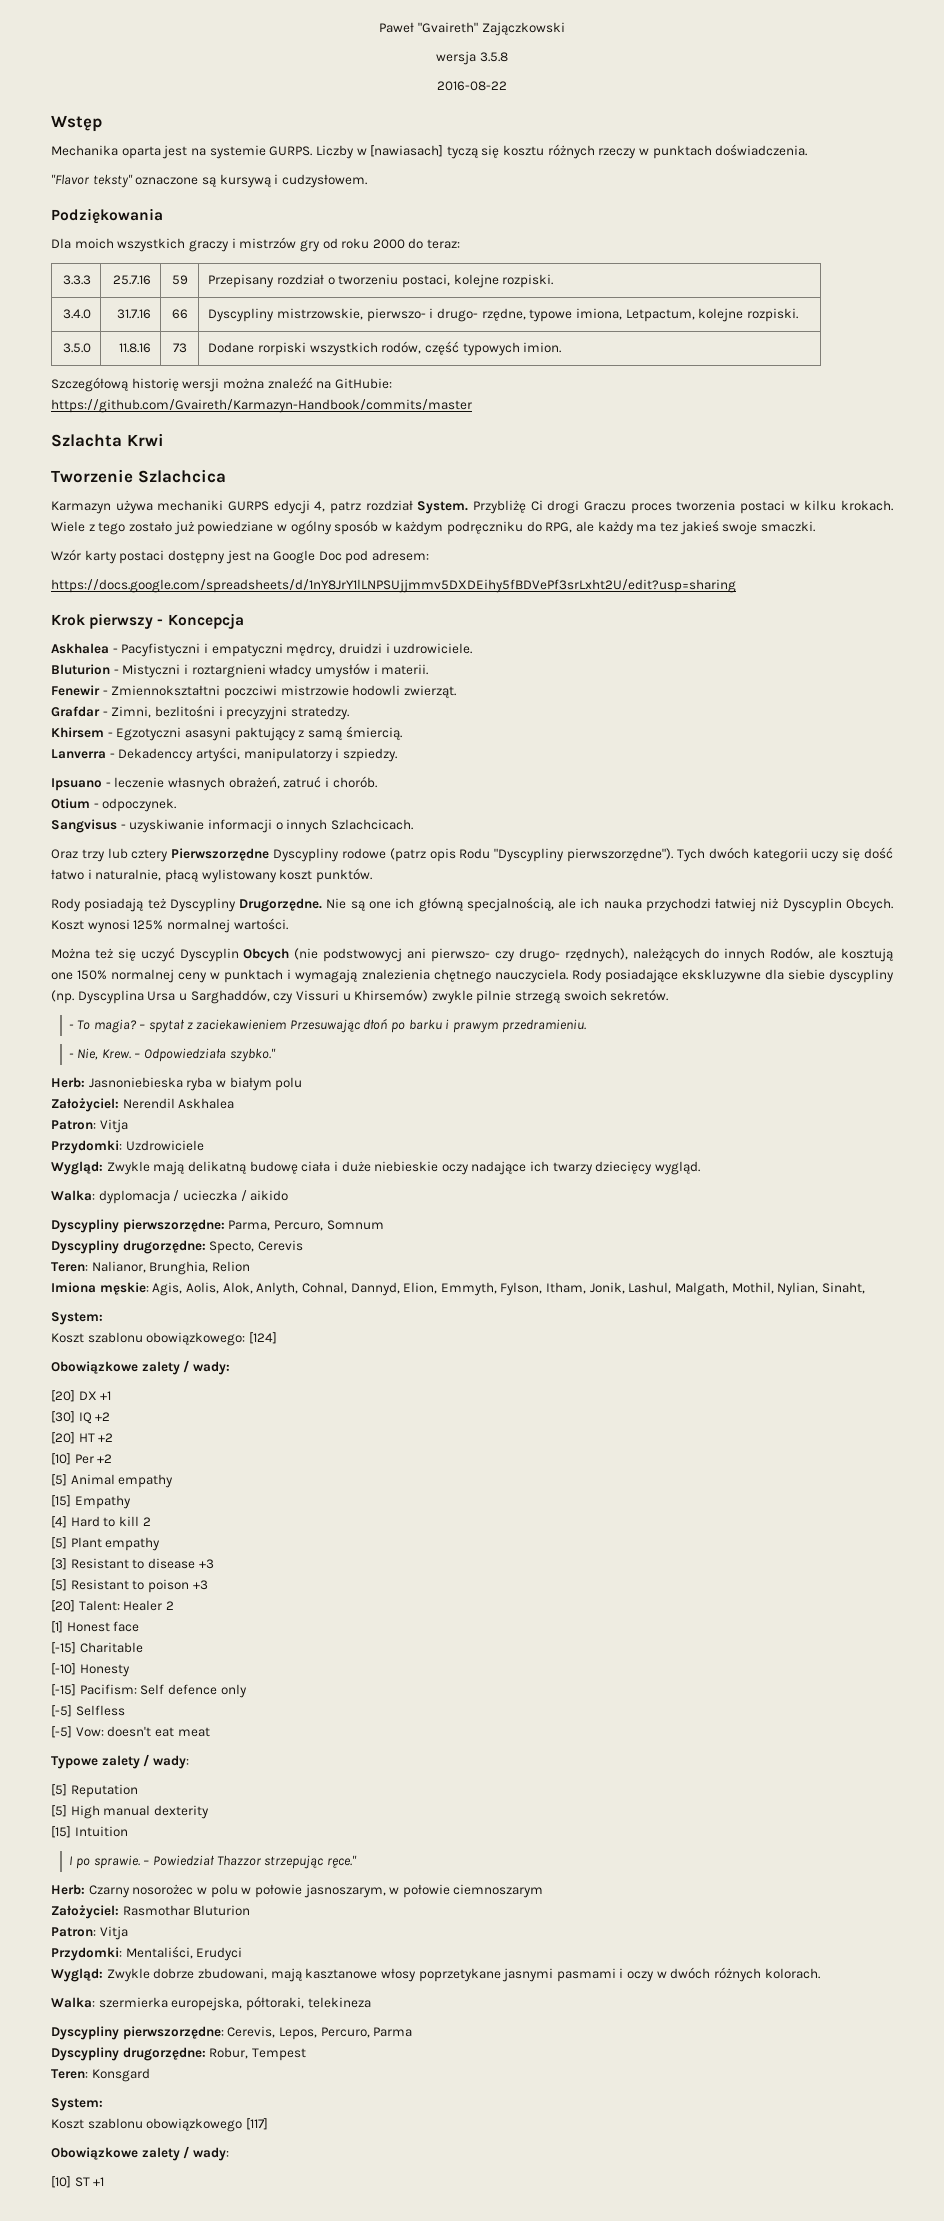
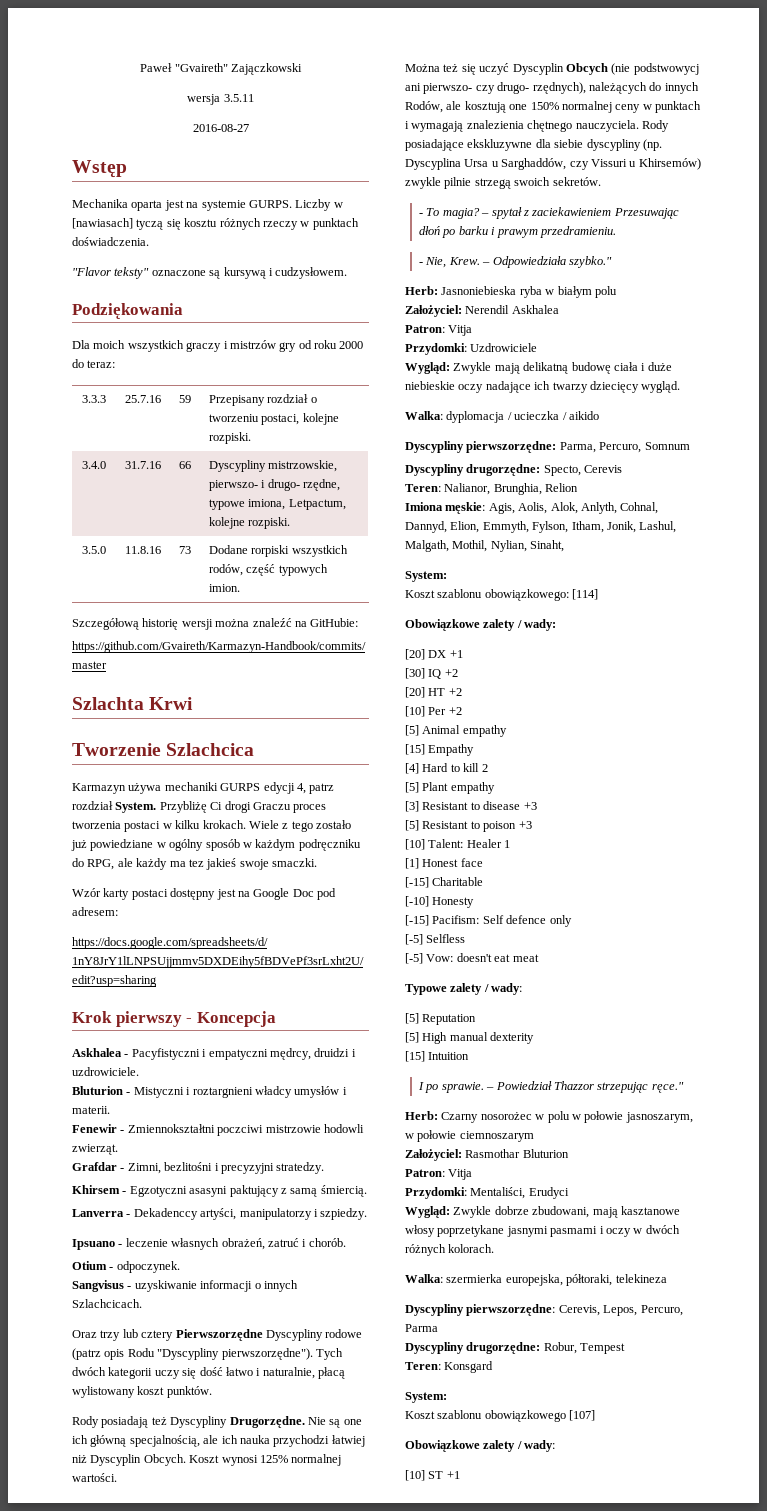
[479,52,508,62] [437,81,507,91] 3.5.8 // 2016-08-22 -> [223,94,254,102] [192,124,249,132] 3.5.11 // 2016-08-27
[248,1332,277,1344] [124] -> [572,589,599,600] [114]
[51,1600,75,1612] [20] -> [405,839,425,850] [10]
[165,1601,174,1610] 2 -> [504,840,511,848] 1
[245,2118,268,2130] [117] -> [569,1410,596,1421] [107]

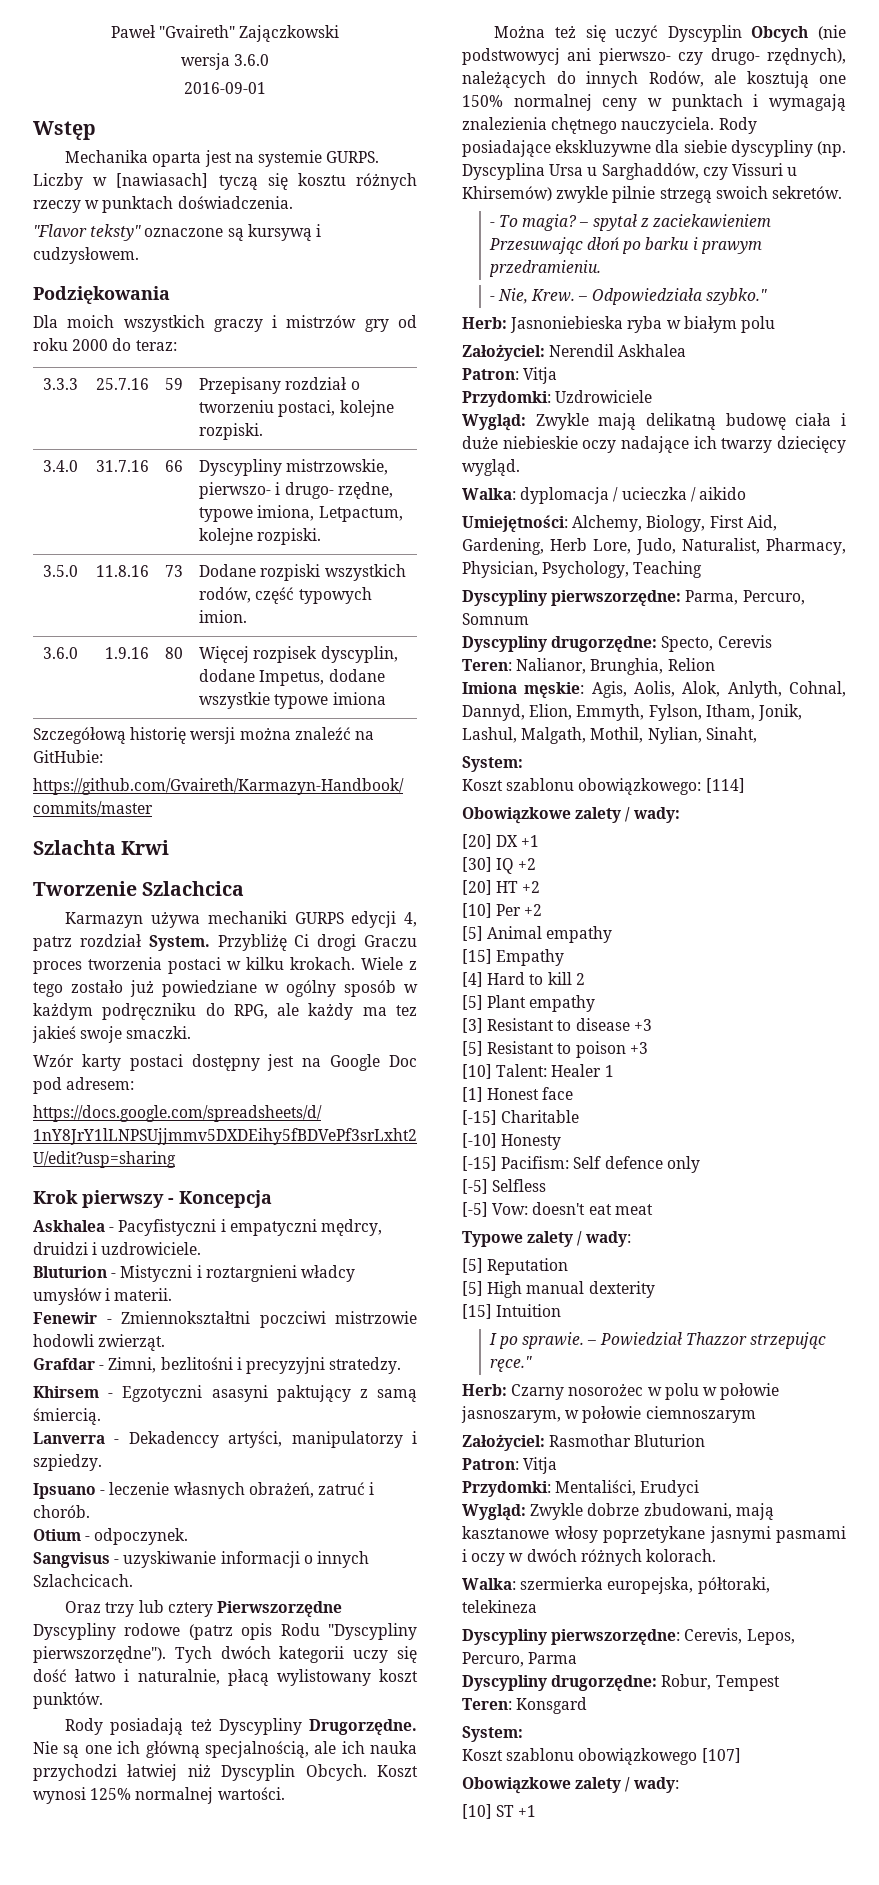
[223,94,254,102] [192,124,249,132] 3.5.11 // 2016-08-27 -> [234,54,270,66] [184,82,266,94] 3.6.0 // 2016-09-01
[251,545,290,557] rorpiski -> [260,564,321,581] rozpiski
(240, 588) none -> [42,647,78,659] [104,647,149,659] [165,647,183,659] [199,646,398,663] [199,669,385,686] [199,692,386,709] // 3.6.0 | 1.9.16 | 80 | Więcej rozpisek dyscyplin, dodane Impetus, dodane wszystkie typowe imiona
(599, 415) none -> [462,515,777,532] [462,538,846,555] [462,561,703,578] // Umiejętności: Alchemy, Biology, First Aid, Gardening, Herb Lore, Judo, Naturalist, Pharmacy, Physician, Psychology, Teaching

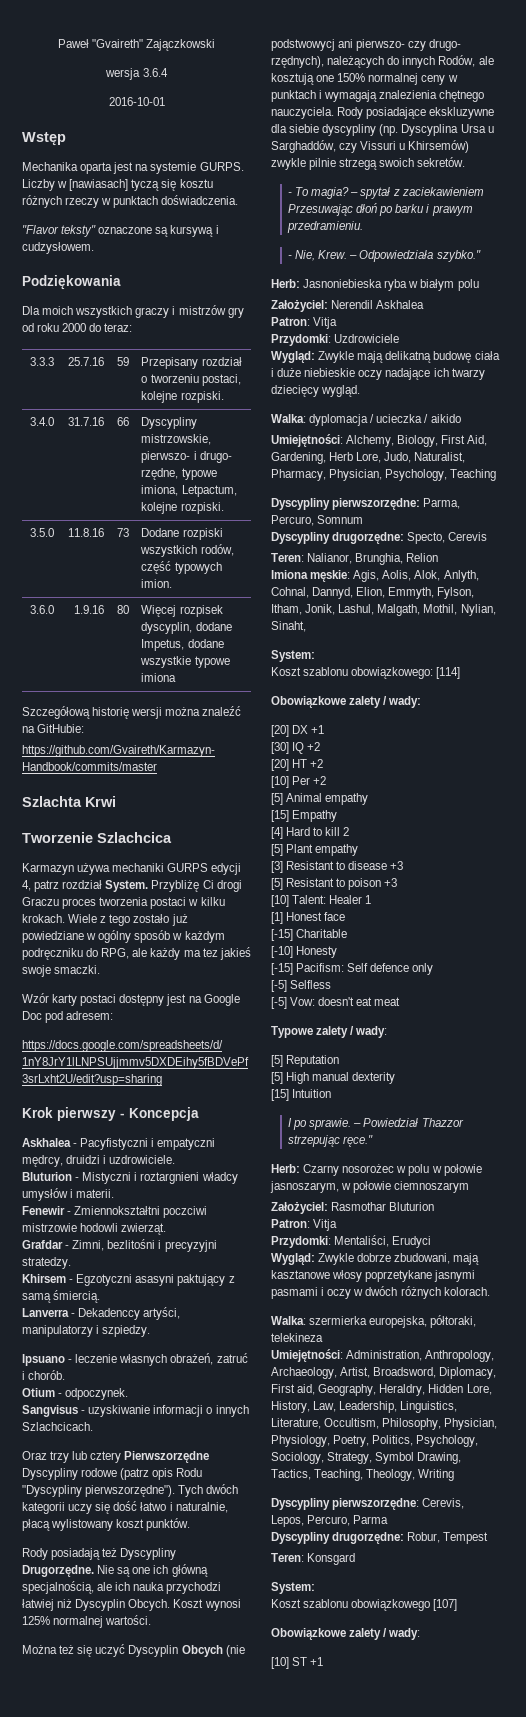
[234,54,270,66] [184,82,266,94] 3.6.0 // 2016-09-01 -> [142,68,168,77] [108,97,165,106] 3.6.4 // 2016-10-01
(537, 1606) none -> [271,1349,495,1362] [271,1367,497,1379] [271,1384,492,1396] [271,1401,458,1413] [271,1418,498,1430] [271,1435,479,1447] [271,1452,462,1464] [271,1469,455,1481] // Umiejętności: Administration, Anthropology, Archaeology, Artist, Broadsword, Diplomacy, First aid, Geography, Heraldry, Hidden Lore, History, Law, Leadership, Linguistics, Literature, Occultism, Philosophy, Physician, Physiology, Poetry, Politics, Psychology, Sociology, Strategy, Symbol Drawing, Tactics, Teaching, Theology, Writing

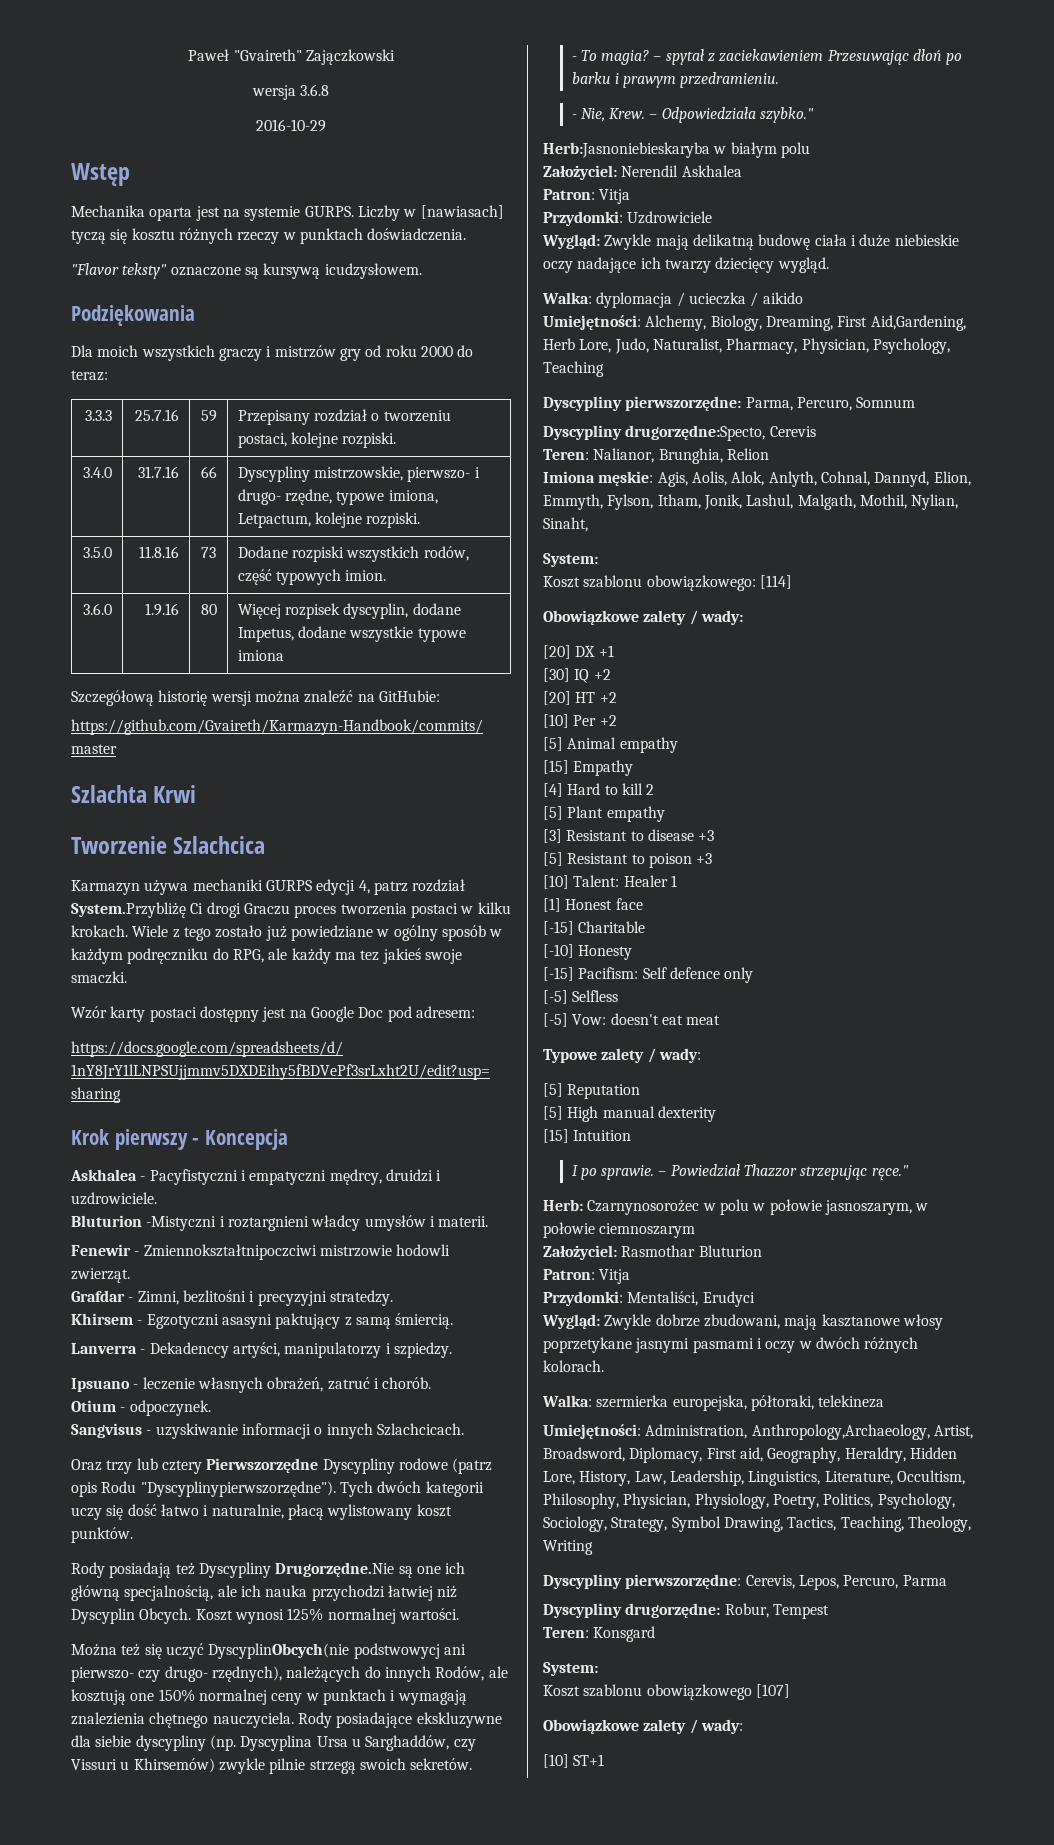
[142,68,168,77] [108,97,165,106] 3.6.4 // 2016-10-01 -> [300,84,330,96] [256,119,326,132] 3.6.8 // 2016-10-29
[215,225,219,234] [22,242,94,254] i cudzysłowem. -> [324,263,422,279] icudzysłowem.
[105,880,200,892] System. Przybliżę -> [71,902,186,918] System.Przybliżę
[75,1172,132,1184] - Mistyczni -> [146,1216,217,1231] -Mistyczni
[74,1206,208,1218] Zmiennokształtni poczciwi -> [143,1244,317,1260] Zmiennokształtnipoczciwi
[22,1485,176,1497] "Dyscypliny pierwszorzędne"). -> [140,1481,336,1497] "Dyscyplinypierwszorzędne").
[22,1565,115,1577] Drugorzędne. Nie -> [275,1562,395,1577] Drugorzędne.Nie
[128,1645,245,1657] Dyscyplin Obcych (nie -> [208,1643,350,1659] DyscyplinObcych(nie
[271,279,408,291] Herb: Jasnoniebieska ryba -> [543,142,710,158] Herb:Jasnoniebieskaryba
[441,435,488,446] [271,452,326,464] First Aid, Gardening, -> [765,315,966,331] Dreaming, First Aid,Gardening,
[332,532,446,544] drugorzędne: Specto, -> [625,425,766,441] drugorzędne:Specto,
[303,1164,395,1176] Czarny nosorożec -> [587,1200,700,1215] Czarnynosorożec
[425,1350,495,1362] [271,1367,337,1379] Anthropology, Archaeology, -> [751,1424,930,1440] Anthropology,Archaeology,
[292,1657,324,1666] ST +1 -> [573,1754,605,1766] ST+1

